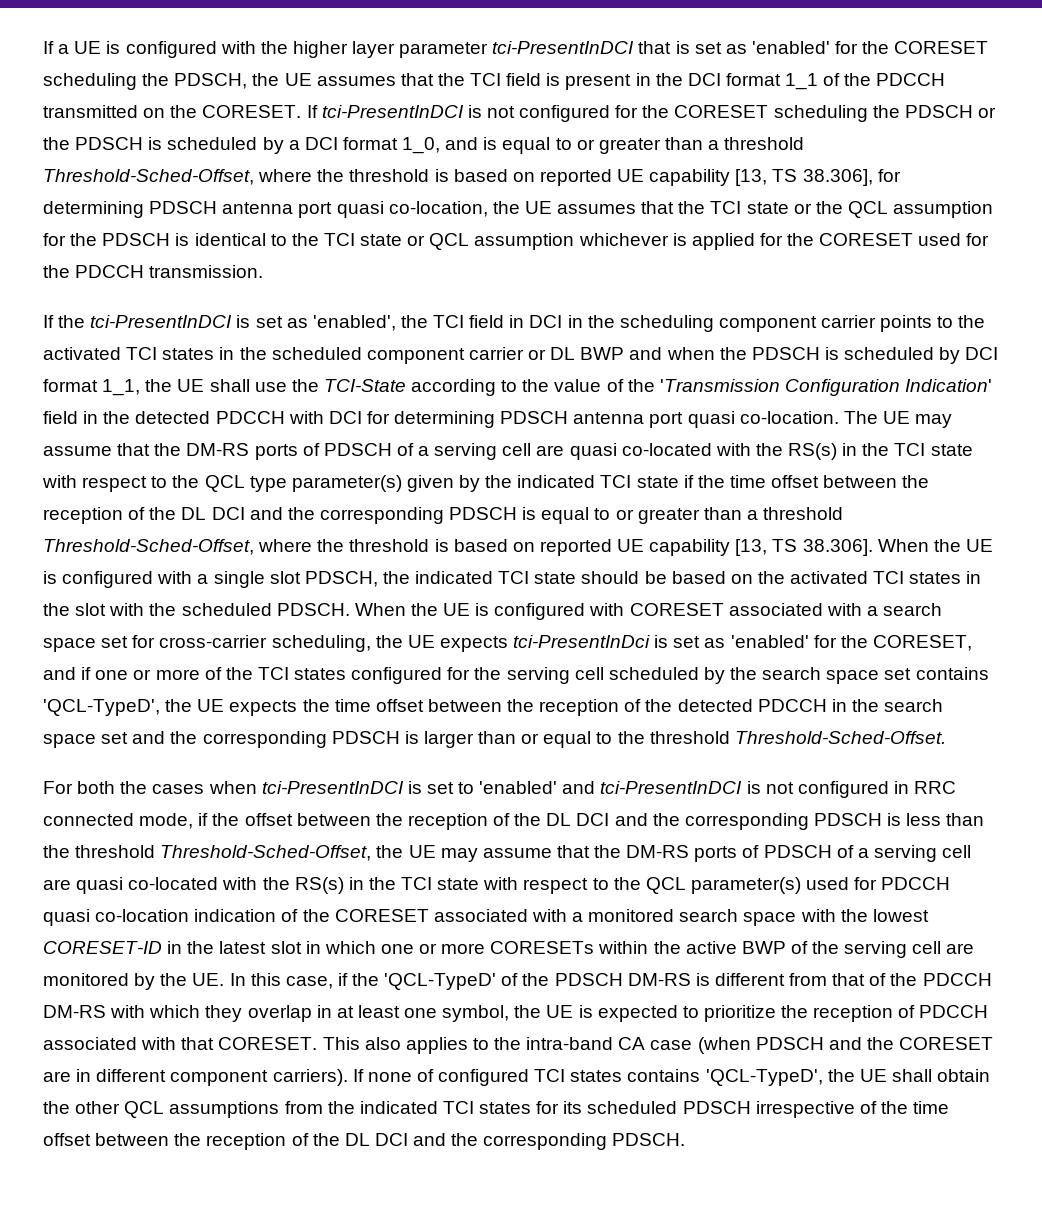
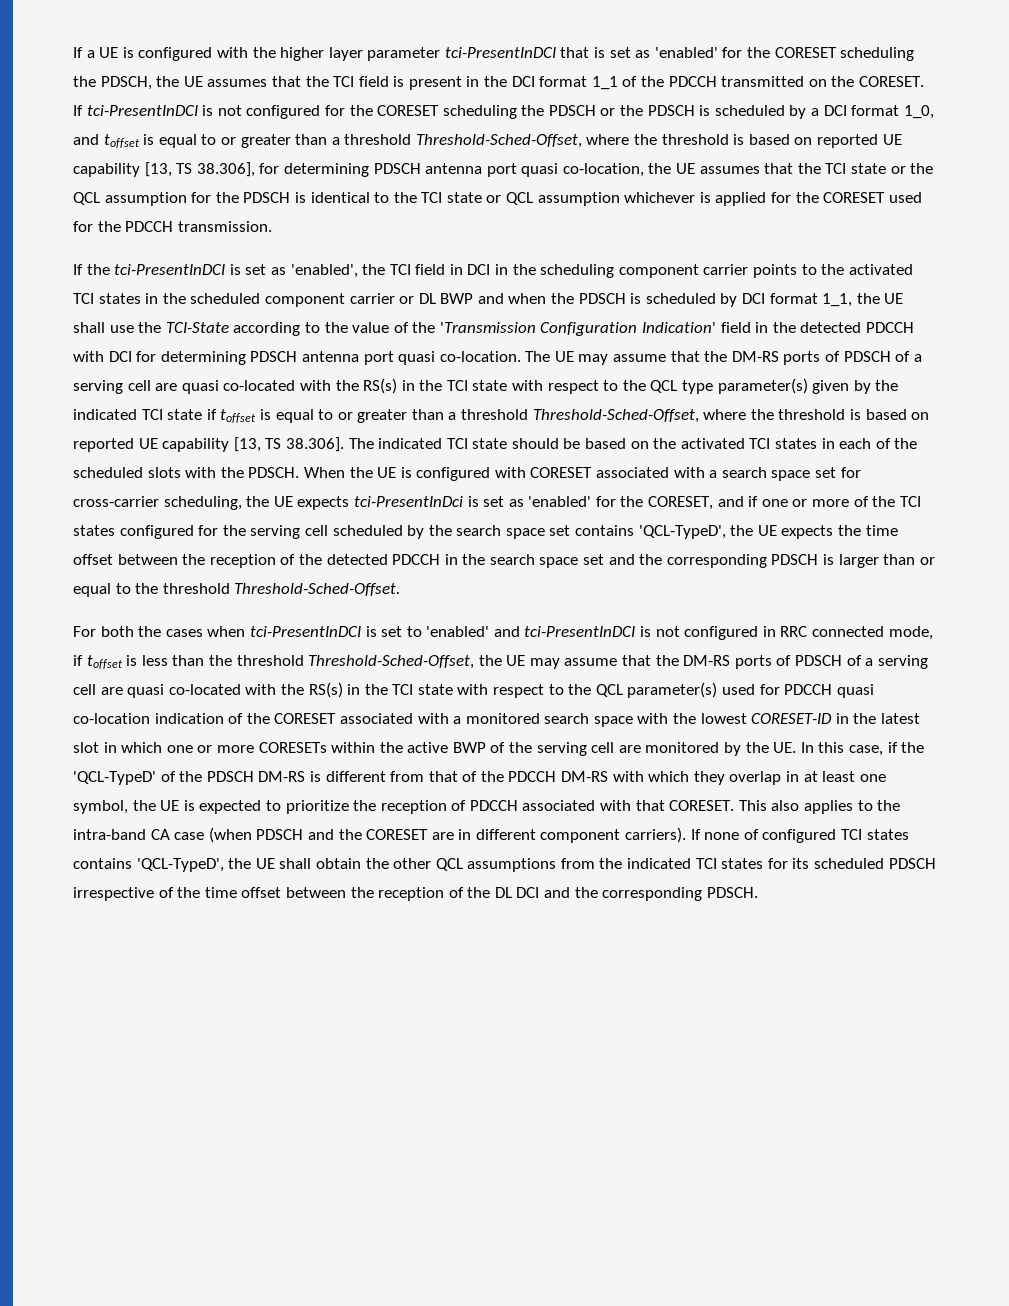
(479, 143) none -> [103,134,140,148] toffset
[697,475,930,488] [43,507,518,524] the time offset between the reception of the DL DCI and the corresponding PDSCH -> [220,409,257,423] toffset
[877,539,993,552] [43,571,410,588] When the UE is configured with a single slot PDSCH, the -> [348,438,374,449] The
[43,603,272,616] the slot with the scheduled -> [839,438,918,449] [73,467,244,478] each of the scheduled slots with the
[212,813,882,830] the offset between the reception of the DL DCI and the corresponding PDSCH -> [86,655,123,669] toffset

